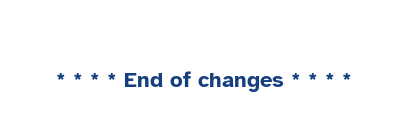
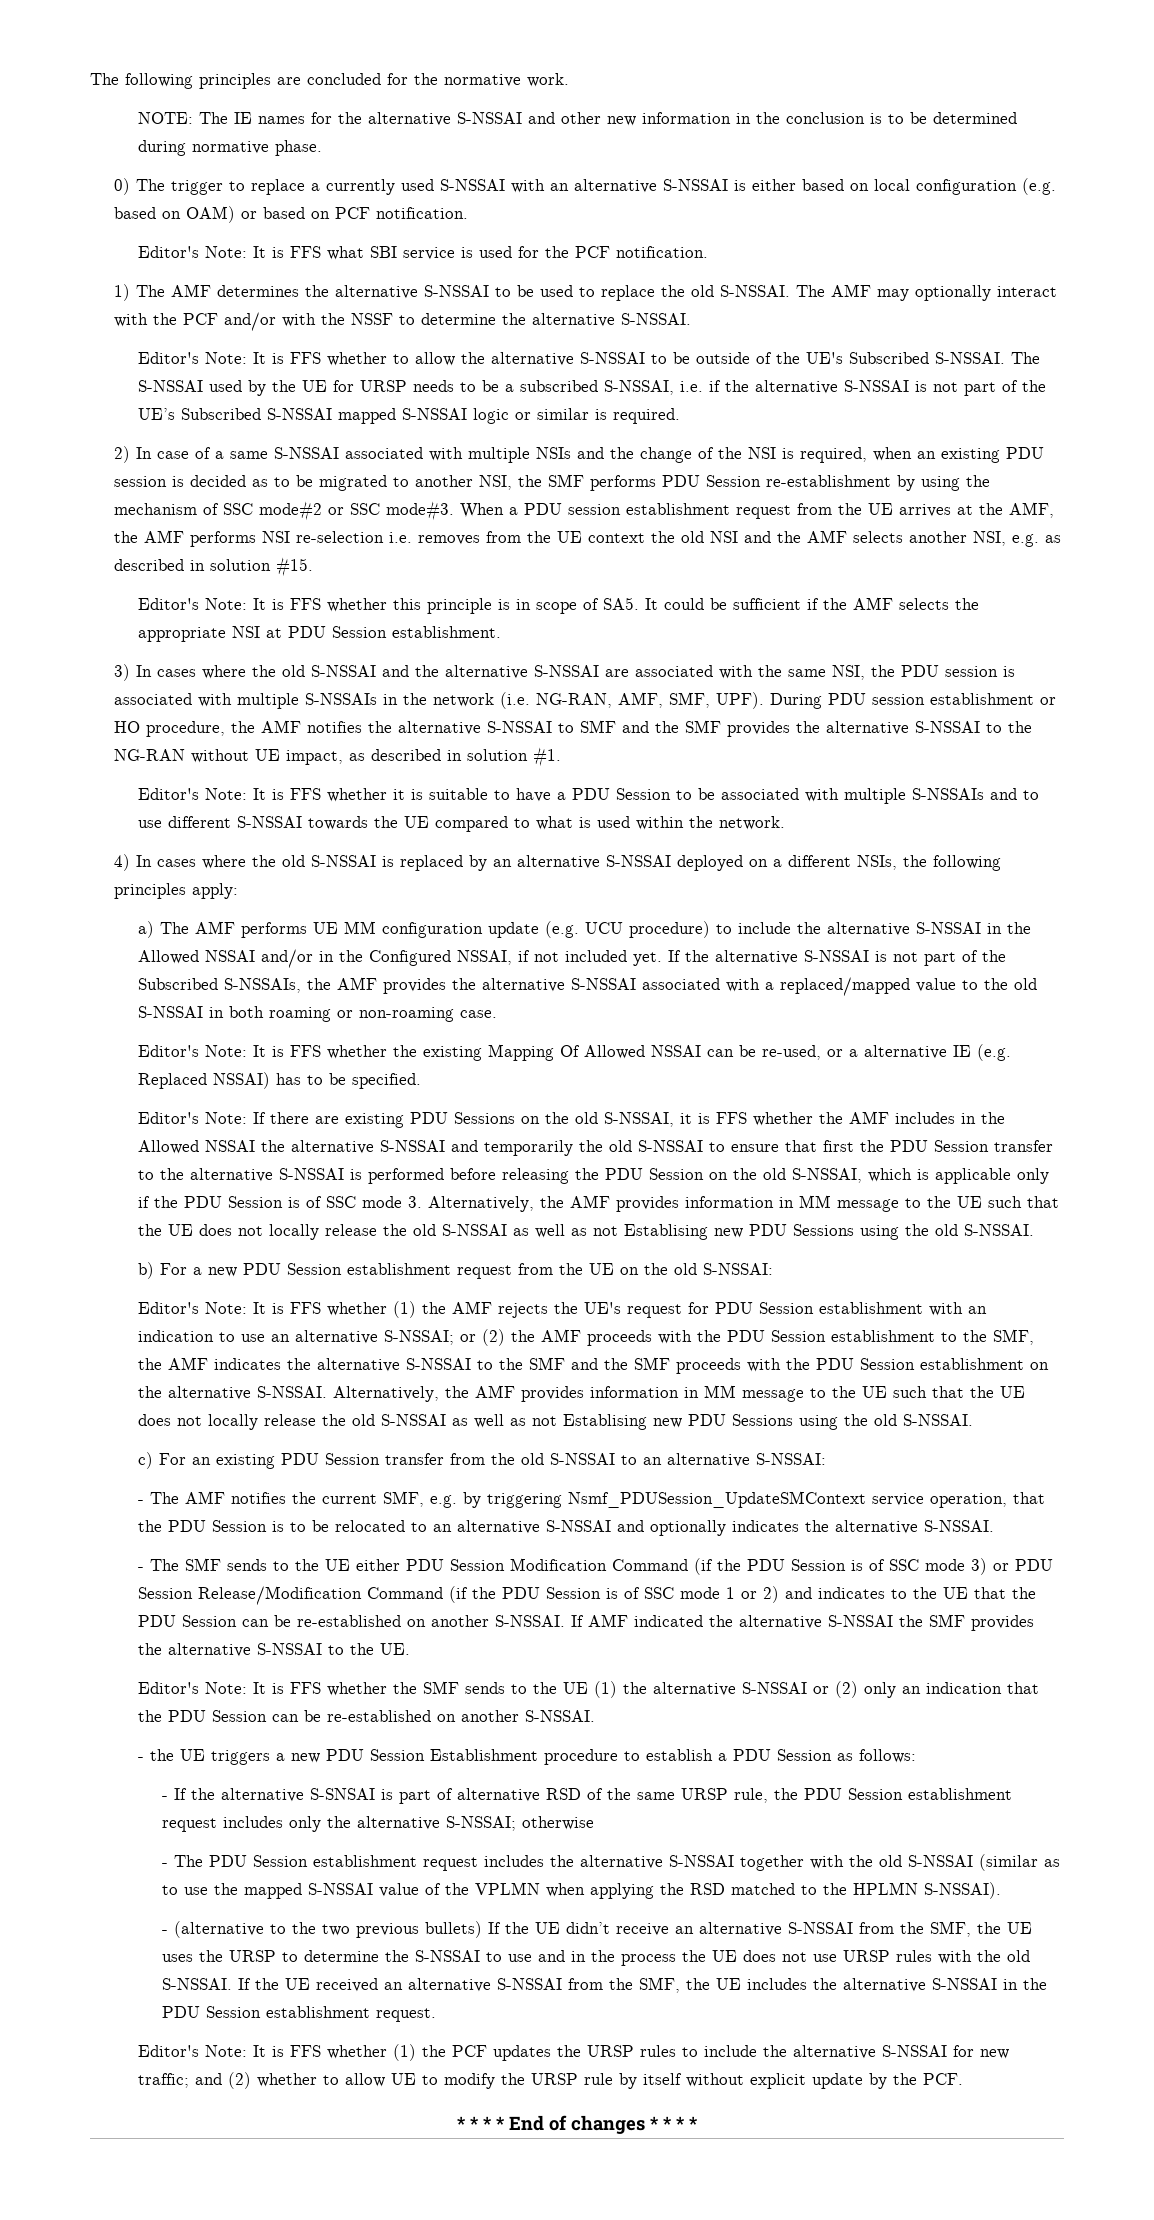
(55, 80) none -> [90,73,569,89] [138,112,1018,126] [138,140,323,156] [114,178,1057,195] [114,206,469,223] [138,246,709,260] [114,284,1058,301] [114,312,692,331] [138,352,1041,366] [138,380,1047,396] [138,408,681,424] [114,446,1045,463] [114,474,991,491] [114,501,1055,521] [114,530,1062,547] [114,557,314,577] [138,597,980,614] [138,626,502,642] [114,664,1016,681] [114,692,1057,709] [114,720,1033,737] [114,747,562,767] [138,788,1040,804] [138,816,786,832] [114,854,1002,871] [114,883,239,899] [138,921,1032,938] [138,949,1007,968] [138,977,1038,996] [138,1006,498,1022] [138,1044,1012,1061] [138,1072,422,1089] [138,1111,1006,1128] [138,1140,1054,1156] [138,1168,1050,1184] [138,1195,1060,1212] [138,1224,1035,1240] [138,1262,774,1279] [138,1301,988,1318] [138,1329,1035,1346] [138,1357,1050,1374] [138,1385,1026,1402] [138,1414,974,1430] [138,1452,827,1469] [138,1491,1046,1508] [138,1520,995,1536] [138,1558,1054,1575] [138,1586,1037,1605] [138,1614,1035,1631] [138,1643,411,1657] [138,1681,1040,1698] [138,1710,596,1722] [138,1749,917,1765] [162,1788,1013,1804] [162,1816,595,1832] [162,1854,1061,1871] [162,1882,1002,1899] [162,1921,1033,1938] [162,1950,1031,1966] [162,1977,1048,1993] [162,2006,437,2022] [138,2044,1010,2061] [138,2072,964,2089] The following principles are concluded for the normative work. // NOTE: The IE names for the alternative S-NSSAI and other new information in the conclusion is to be determined during normative phase. // 0) The trigger to replace a currently used S-NSSAI with an alternative S-NSSAI is either based on local configuration (e.g. based on OAM) or based on PCF notification. // Editor's Note: It is FFS what SBI service is used for the PCF notification. // 1) The AMF determines the alternative S-NSSAI to be used to replace the old S-NSSAI. The AMF may optionally interact with the PCF and/or with the NSSF to determine the alternative S-NSSAI. // Editor's Note: It is FFS whether to allow the alternative S-NSSAI to be outside of the UE's Subscribed S-NSSAI. The S-NSSAI used by the UE for URSP needs to be a subscribed S-NSSAI, i.e. if the alternative S-NSSAI is not part of the UE’s Subscribed S-NSSAI mapped S-NSSAI logic or similar is required. // 2) In case of a same S-NSSAI associated with multiple NSIs and the change of the NSI is required, when an existing PDU session is decided as to be migrated to another NSI, the SMF performs PDU Session re-establishment by using the mechanism of SSC mode#2 or SSC mode#3. When a PDU session establishment request from the UE arrives at the AMF, the AMF performs NSI re-selection i.e. removes from the UE context the old NSI and the AMF selects another NSI, e.g. as described in solution #15. // Editor's Note: It is FFS whether this principle is in scope of SA5. It could be sufficient if the AMF selects the appropriate NSI at PDU Session establishment. // 3) In cases where the old S-NSSAI and the alternative S-NSSAI are associated with the same NSI, the PDU session is associated with multiple S-NSSAIs in the network (i.e. NG-RAN, AMF, SMF, UPF). During PDU session establishment or HO procedure, the AMF notifies the alternative S-NSSAI to SMF and the SMF provides the alternative S-NSSAI to the NG-RAN without UE impact, as described in solution #1. // Editor's Note: It is FFS whether it is suitable to have a PDU Session to be associated with multiple S-NSSAIs and to use different S-NSSAI towards the UE compared to what is used within the network. // 4) In cases where the old S-NSSAI is replaced by an alternative S-NSSAI deployed on a different NSIs, the following principles apply: // a) The AMF performs UE MM configuration update (e.g. UCU procedure) to include the alternative S-NSSAI in the Allowed NSSAI and/or in the Configured NSSAI, if not included yet. If the alternative S-NSSAI is not part of the Subscribed S-NSSAIs, the AMF provides the alternative S-NSSAI associated with a replaced/mapped value to the old S-NSSAI in both roaming or non-roaming case. // Editor's Note: It is FFS whether the existing Mapping Of Allowed NSSAI can be re-used, or a alternative IE (e.g. Replaced NSSAI) has to be specified. // Editor's Note: If there are existing PDU Sessions on the old S-NSSAI, it is FFS whether the AMF includes in the Allowed NSSAI the alternative S-NSSAI and temporarily the old S-NSSAI to ensure that first the PDU Session transfer to the alternative S-NSSAI is performed before releasing the PDU Session on the old S-NSSAI, which is applicable only if the PDU Session is of SSC mode 3. Alternatively, the AMF provides information in MM message to the UE such that the UE does not locally release the old S-NSSAI as well as not Establising new PDU Sessions using the old S-NSSAI. // b) For a new PDU Session establishment request from the UE on the old S-NSSAI: // Editor's Note: It is FFS whether (1) the AMF rejects the UE's request for PDU Session establishment with an indication to use an alternative S-NSSAI; or (2) the AMF proceeds with the PDU Session establishment to the SMF, the AMF indicates the alternative S-NSSAI to the SMF and the SMF proceeds with the PDU Session establishment on the alternative S-NSSAI. Alternatively, the AMF provides information in MM message to the UE such that the UE does not locally release the old S-NSSAI as well as not Establising new PDU Sessions using the old S-NSSAI. // c) For an existing PDU Session transfer from the old S-NSSAI to an alternative S-NSSAI: // - The AMF notifies the current SMF, e.g. by triggering Nsmf_PDUSession_UpdateSMContext service operation, that the PDU Session is to be relocated to an alternative S-NSSAI and optionally indicates the alternative S-NSSAI. // - The SMF sends to the UE either PDU Session Modification Command (if the PDU Session is of SSC mode 3) or PDU Session Release/Modification Command (if the PDU Session is of SSC mode 1 or 2) and indicates to the UE that the PDU Session can be re-established on another S-NSSAI. If AMF indicated the alternative S-NSSAI the SMF provides the alternative S-NSSAI to the UE. // Editor's Note: It is FFS whether the SMF sends to the UE (1) the alternative S-NSSAI or (2) only an indication that the PDU Session can be re-established on another S-NSSAI. // - the UE triggers a new PDU Session Establishment procedure to establish a PDU Session as follows: // - If the alternative S-SNSAI is part of alternative RSD of the same URSP rule, the PDU Session establishment request includes only the alternative S-NSSAI; otherwise // - The PDU Session establishment request includes the alternative S-NSSAI together with the old S-NSSAI (similar as to use the mapped S-NSSAI value of the VPLMN when applying the RSD matched to the HPLMN S-NSSAI). // - (alternative to the two previous bullets) If the UE didn’t receive an alternative S-NSSAI from the SMF, the UE uses the URSP to determine the S-NSSAI to use and in the process the UE does not use URSP rules with the old S-NSSAI. If the UE received an alternative S-NSSAI from the SMF, the UE includes the alternative S-NSSAI in the PDU Session establishment request. // Editor's Note: It is FFS whether (1) the PCF updates the URSP rules to include the alternative S-NSSAI for new traffic; and (2) whether to allow UE to modify the URSP rule by itself without explicit update by the PCF. //

